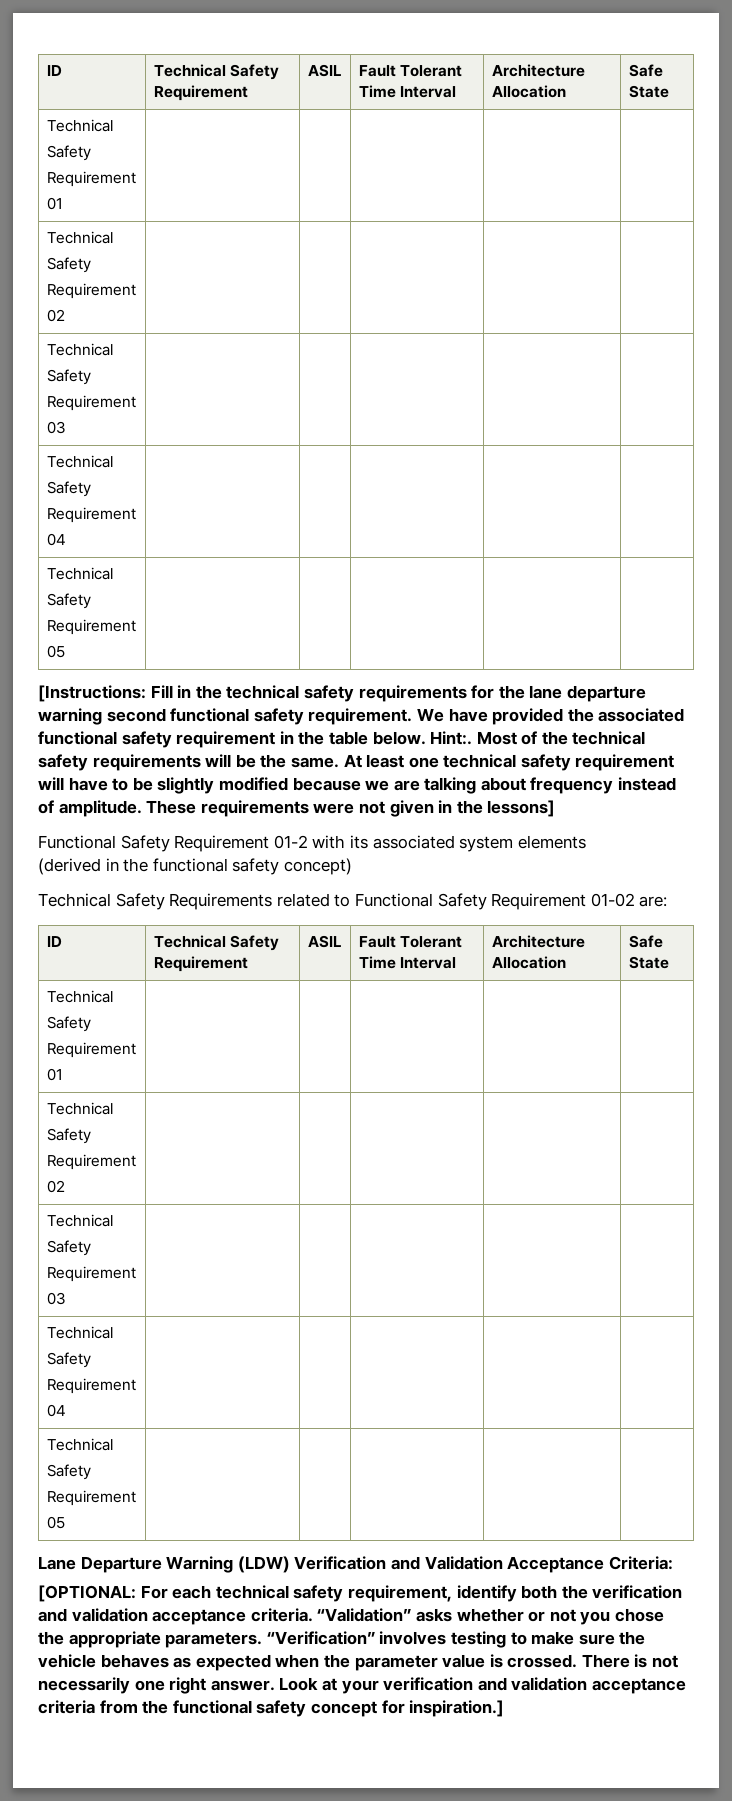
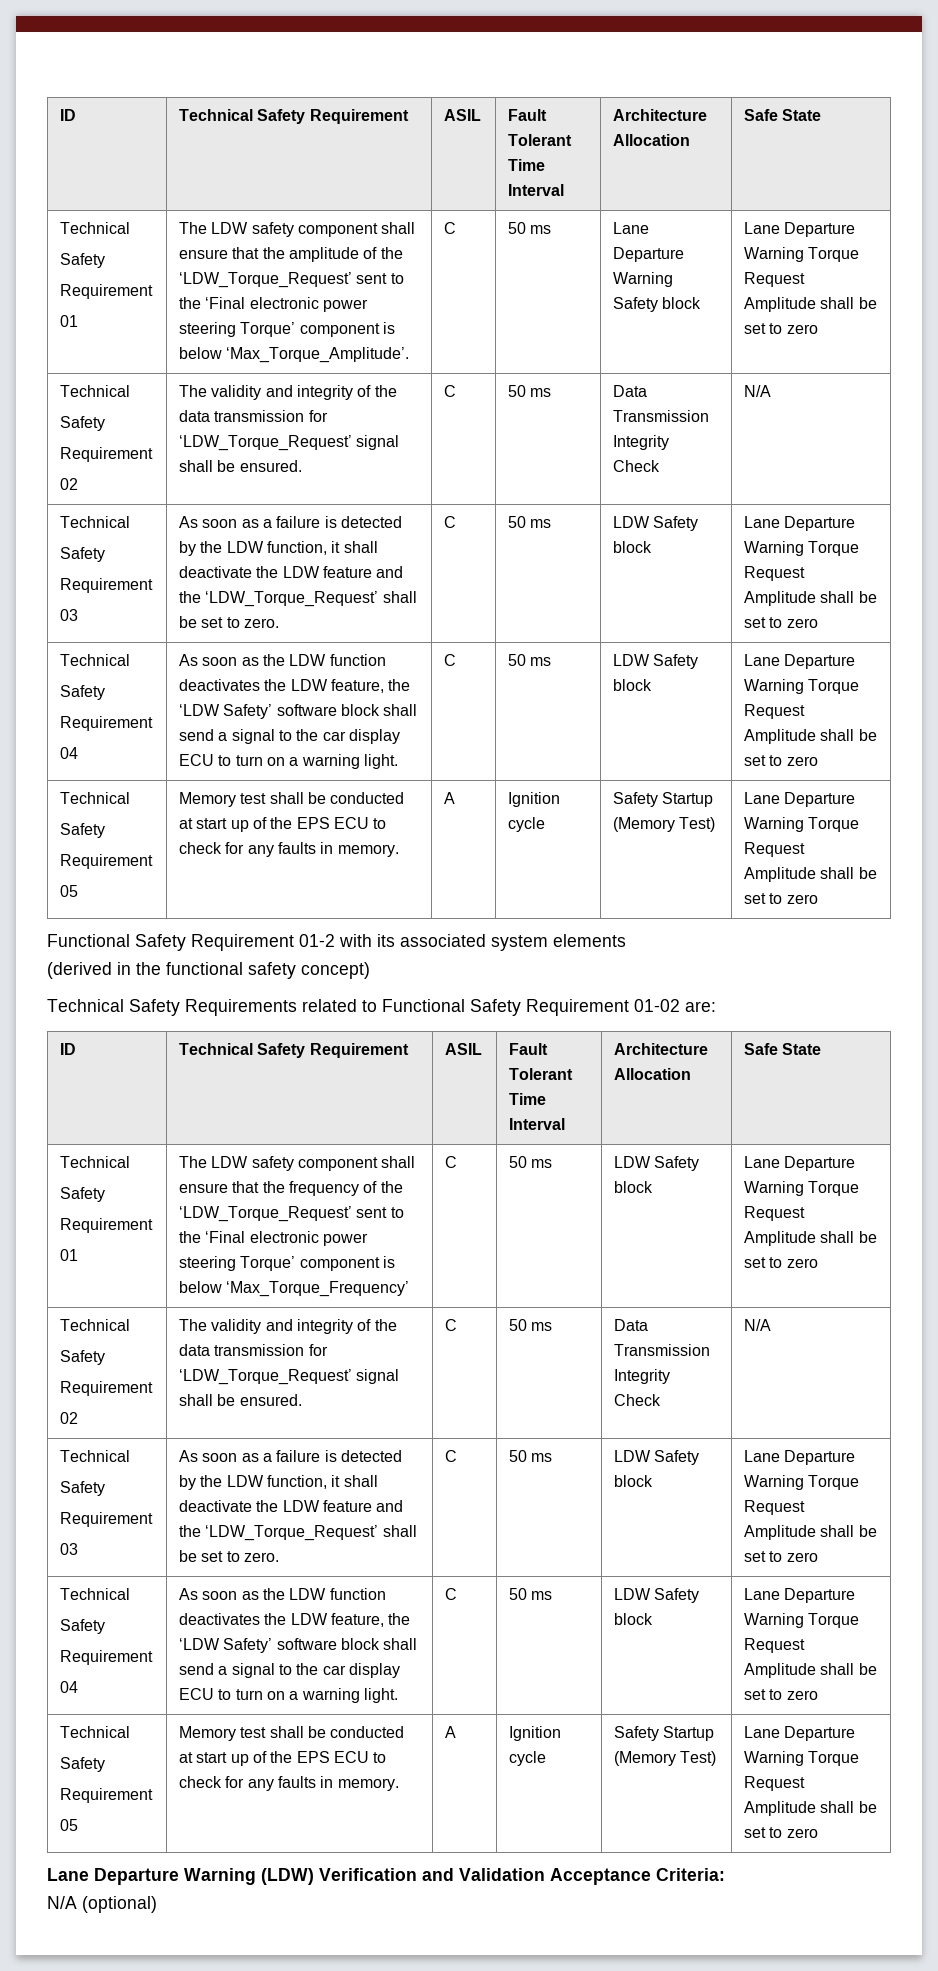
[46,231,113,244] [46,257,91,273] [46,283,136,299] [46,309,65,322] [46,343,113,356] [46,369,91,385] [46,395,136,411] [46,421,66,434] [46,455,113,468] [46,481,91,497] [46,507,136,523] [46,533,66,546] [46,567,113,580] [46,593,91,609] [46,619,136,635] [46,645,65,658] [38,685,646,702] [38,708,685,725] [38,731,646,748] [38,754,675,771] [38,777,677,794] [38,800,556,817] | | | | // Technical // Safety // Requirement // 02 | | | | | // Technical // Safety // Requirement // 03 | | | | | // Technical // Safety // Requirement // 04 | | | | | // Technical // Safety // Requirement // 05 | | | | | // [Instructions: Fill in the technical safety requirements for the lane departure warning second functional safety requirement. We have provided the associated functional safety requirement in the table below. Hint:. Most of the technical safety requirements will be the same. At least one technical safety requirement will have to be slightly modified because we are talking about frequency instead of amplitude. These requirements were not given in the lessons] -> [179,222,416,237] [179,247,403,262] [179,272,404,288] [179,297,369,312] [179,322,396,337] [179,347,410,363] [444,222,457,234] [508,222,552,234] [613,222,650,234] [613,247,685,262] [613,272,674,287] [613,297,702,312] [744,222,856,237] [744,247,860,262] [744,272,806,287] [744,297,877,312] [744,323,818,334] [60,385,131,397] [60,416,106,431] [60,447,154,462] [60,478,79,490] [179,385,397,400] [179,410,328,422] [179,435,400,451] [179,460,302,472] [444,385,457,397] [508,385,552,397] [613,385,648,397] [613,410,710,422] [613,435,670,450] [613,460,661,472] [744,385,772,397] [60,516,131,528] [60,547,106,562] [60,578,154,593] [60,609,79,621] [179,516,403,528] [179,541,378,556] [179,566,404,578] [179,591,417,607] [179,616,280,628] [444,516,457,528] [508,516,552,528] [613,516,699,531] [613,541,653,553] [744,516,856,531] [744,541,860,556] [744,566,806,581] [744,591,877,606] [744,617,818,628] [60,654,131,666] [60,685,106,700] [60,716,154,731] [60,747,79,759] [179,654,386,666] [179,679,411,693] [179,704,418,719] [179,729,401,744] [179,754,399,769] [444,654,457,666] [508,654,552,666] [613,654,699,669] [613,679,653,691] [744,654,856,669] [744,679,860,694] [744,704,806,719] [744,729,877,744] [744,755,818,766] [60,792,131,804] [60,823,106,838] [60,854,154,869] [60,885,79,897] [179,792,405,807] [179,817,387,832] [179,842,399,857] [444,792,456,804] [508,792,561,807] [508,817,546,832] [613,792,714,807] [613,817,716,832] [744,792,856,807] [744,817,860,832] [744,842,806,857] [744,867,877,882] [744,893,818,904] The LDW safety component shall ensure that the amplitude of the ‘LDW_Torque_Request’ sent to the ‘Final electronic power steering Torque’ component is below ‘Max_Torque_Amplitude’. | C | 50 ms | Lane Departure Warning Safety block | Lane Departure Warning Torque Request Amplitude shall be set to zero // Technical // Safety // Requirement // 02 | The validity and integrity of the data transmission for ‘LDW_Torque_Request’ signal shall be ensured. | C | 50 ms | Data Transmission Integrity Check | N/A // Technical // Safety // Requirement // 03 | As soon as a failure is detected by the LDW function, it shall deactivate the LDW feature and the ‘LDW_Torque_Request’ shall be set to zero. | C | 50 ms | LDW Safety block | Lane Departure Warning Torque Request Amplitude shall be set to zero // Technical // Safety // Requirement // 04 | As soon as the LDW function deactivates the LDW feature, the ‘LDW Safety’ software block shall send a signal to the car display ECU to turn on a warning light. | C | 50 ms | LDW Safety block | Lane Departure Warning Torque Request Amplitude shall be set to zero // Technical // Safety // Requirement // 05 | Memory test shall be conducted at start up of the EPS ECU to check for any faults in memory. | A | Ignition cycle | Safety Startup (Memory Test) | Lane Departure Warning Torque Request Amplitude shall be set to zero
[46,1102,113,1115] [46,1128,91,1144] [46,1154,136,1170] [46,1180,65,1193] [46,1214,113,1227] [46,1240,91,1256] [46,1266,136,1282] [46,1292,66,1305] [46,1326,113,1339] [46,1352,91,1368] [46,1378,136,1394] [46,1404,66,1417] [46,1438,113,1451] [46,1464,91,1480] [46,1490,136,1506] [46,1516,65,1529] | | | | // Technical // Safety // Requirement // 02 | | | | | // Technical // Safety // Requirement // 03 | | | | | // Technical // Safety // Requirement // 04 | | | | | // Technical // Safety // Requirement // 05 | | | | | -> [179,1156,416,1171] [179,1181,403,1196] [179,1206,404,1222] [179,1231,369,1246] [179,1256,396,1271] [179,1281,410,1297] [445,1156,458,1168] [509,1156,553,1168] [614,1156,700,1171] [614,1181,654,1193] [744,1156,856,1171] [744,1181,860,1196] [744,1206,806,1221] [744,1231,877,1246] [744,1257,818,1268] [60,1319,131,1331] [60,1350,106,1365] [60,1381,154,1396] [60,1412,79,1424] [179,1319,397,1334] [179,1344,328,1356] [179,1369,400,1385] [179,1394,302,1406] [445,1319,458,1331] [509,1319,553,1331] [614,1319,649,1331] [614,1344,711,1356] [614,1369,671,1384] [614,1394,662,1406] [744,1319,772,1331] [60,1450,131,1462] [60,1481,106,1496] [60,1512,154,1527] [60,1543,79,1555] [179,1450,403,1462] [179,1475,378,1490] [179,1500,404,1512] [179,1525,417,1541] [179,1550,280,1562] [445,1450,458,1462] [509,1450,553,1462] [614,1450,700,1465] [614,1475,654,1487] [744,1450,856,1465] [744,1475,860,1490] [744,1500,806,1515] [744,1525,877,1540] [744,1551,818,1562] [60,1588,131,1600] [60,1619,106,1634] [60,1650,154,1665] [60,1681,79,1693] [179,1588,386,1600] [179,1613,411,1627] [179,1638,418,1653] [179,1663,401,1678] [179,1688,399,1703] [445,1588,458,1600] [509,1588,553,1600] [614,1588,700,1603] [614,1613,654,1625] [744,1588,856,1603] [744,1613,860,1628] [744,1638,806,1653] [744,1663,877,1678] [744,1689,818,1700] [60,1726,131,1738] [60,1757,106,1772] [60,1788,154,1803] [60,1819,79,1831] [179,1726,405,1741] [179,1751,387,1766] [179,1776,399,1791] [445,1726,457,1738] [509,1726,562,1741] [509,1751,547,1766] [614,1726,715,1741] [614,1751,717,1766] [744,1726,856,1741] [744,1751,860,1766] [744,1776,806,1791] [744,1801,877,1816] [744,1827,818,1838] The LDW safety component shall ensure that the frequency of the ‘LDW_Torque_Request’ sent to the ‘Final electronic power steering Torque’ component is below ‘Max_Torque_Frequency’ | C | 50 ms | LDW Safety block | Lane Departure Warning Torque Request Amplitude shall be set to zero // Technical // Safety // Requirement // 02 | The validity and integrity of the data transmission for ‘LDW_Torque_Request’ signal shall be ensured. | C | 50 ms | Data Transmission Integrity Check | N/A // Technical // Safety // Requirement // 03 | As soon as a failure is detected by the LDW function, it shall deactivate the LDW feature and the ‘LDW_Torque_Request’ shall be set to zero. | C | 50 ms | LDW Safety block | Lane Departure Warning Torque Request Amplitude shall be set to zero // Technical // Safety // Requirement // 04 | As soon as the LDW function deactivates the LDW feature, the ‘LDW Safety’ software block shall send a signal to the car display ECU to turn on a warning light. | C | 50 ms | LDW Safety block | Lane Departure Warning Torque Request Amplitude shall be set to zero // Technical // Safety // Requirement // 05 | Memory test shall be conducted at start up of the EPS ECU to check for any faults in memory. | A | Ignition cycle | Safety Startup (Memory Test) | Lane Departure Warning Torque Request Amplitude shall be set to zero
[38,1585,683,1602] [38,1608,664,1625] [38,1631,646,1648] [38,1654,679,1671] [38,1677,686,1694] [38,1700,505,1717] [OPTIONAL: For each technical safety requirement, identify both the verification and validation acceptance criteria. “Validation” asks whether or not you chose the appropriate parameters. “Verification” involves testing to make sure the vehicle behaves as expected when the parameter value is crossed. There is not necessarily one right answer. Look at your verification and validation acceptance criteria from the functional safety concept for inspiration.] -> [47,1896,157,1913] N/A (optional)

